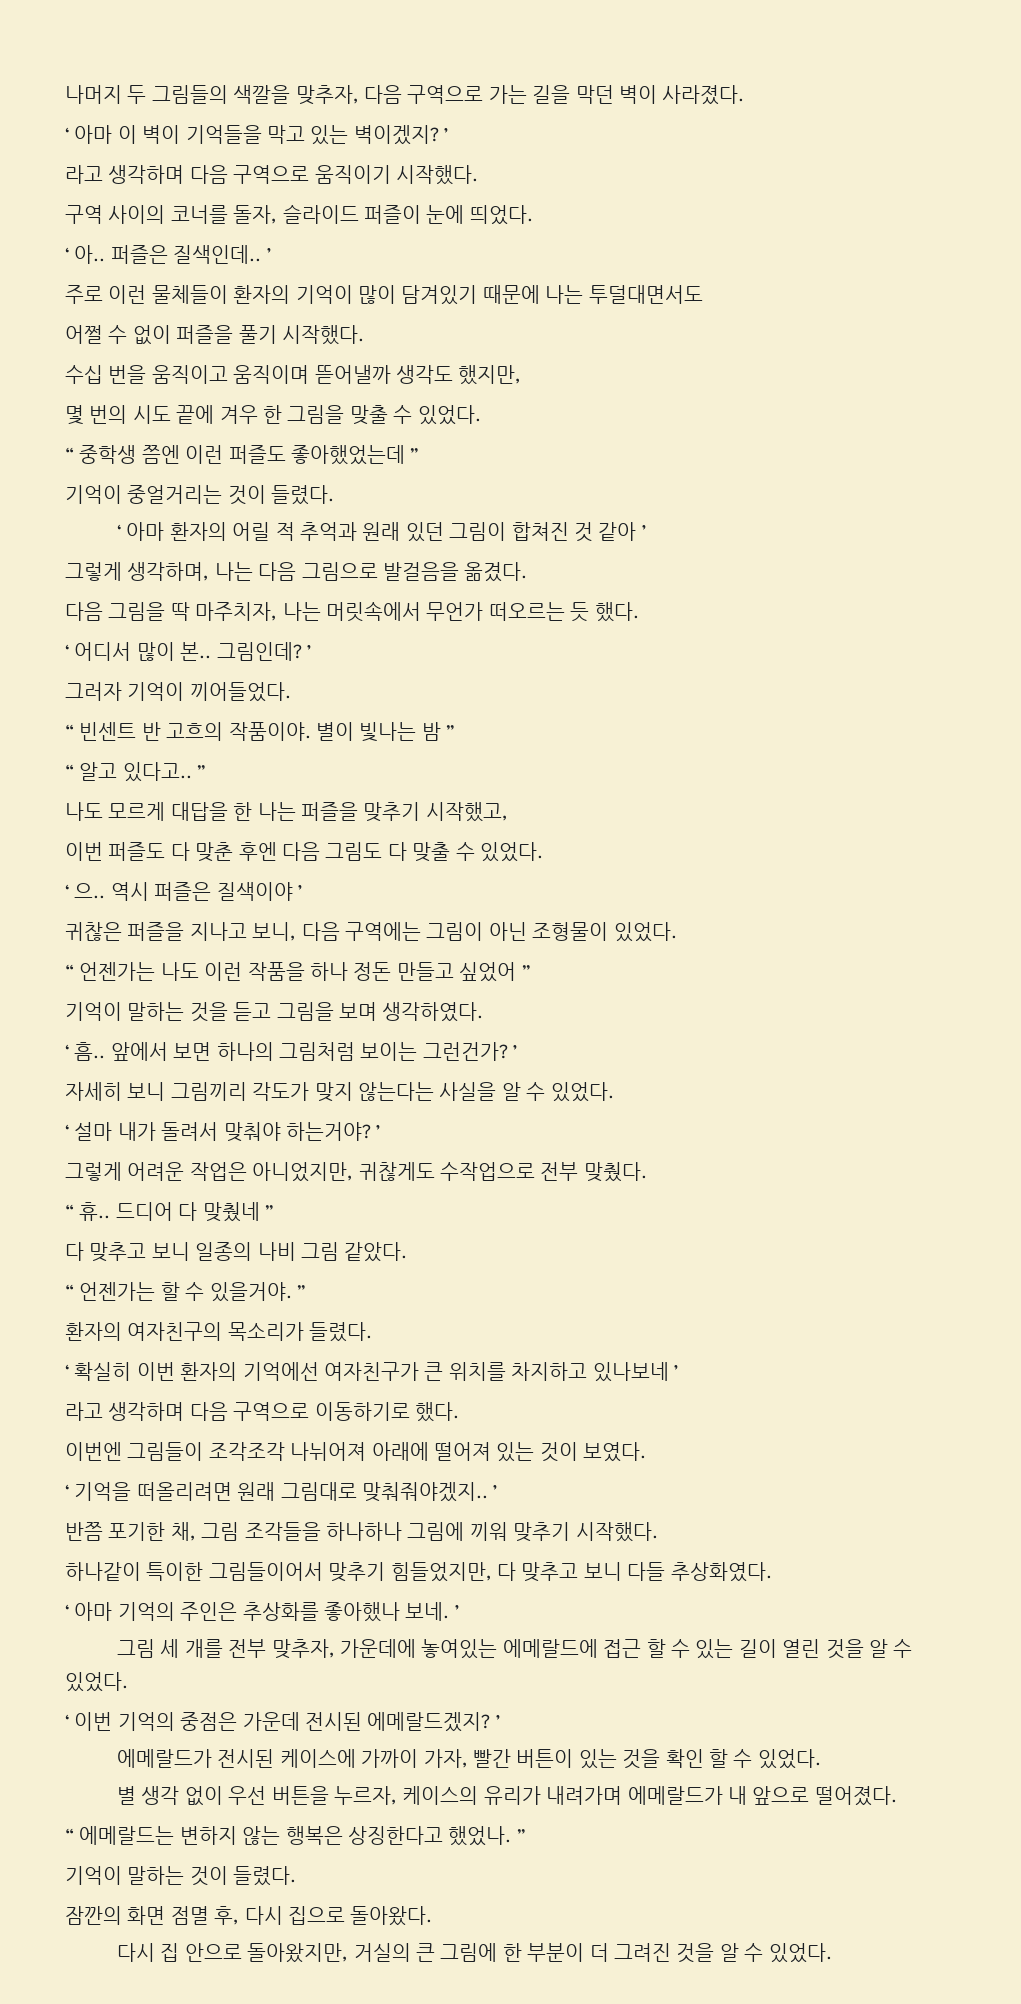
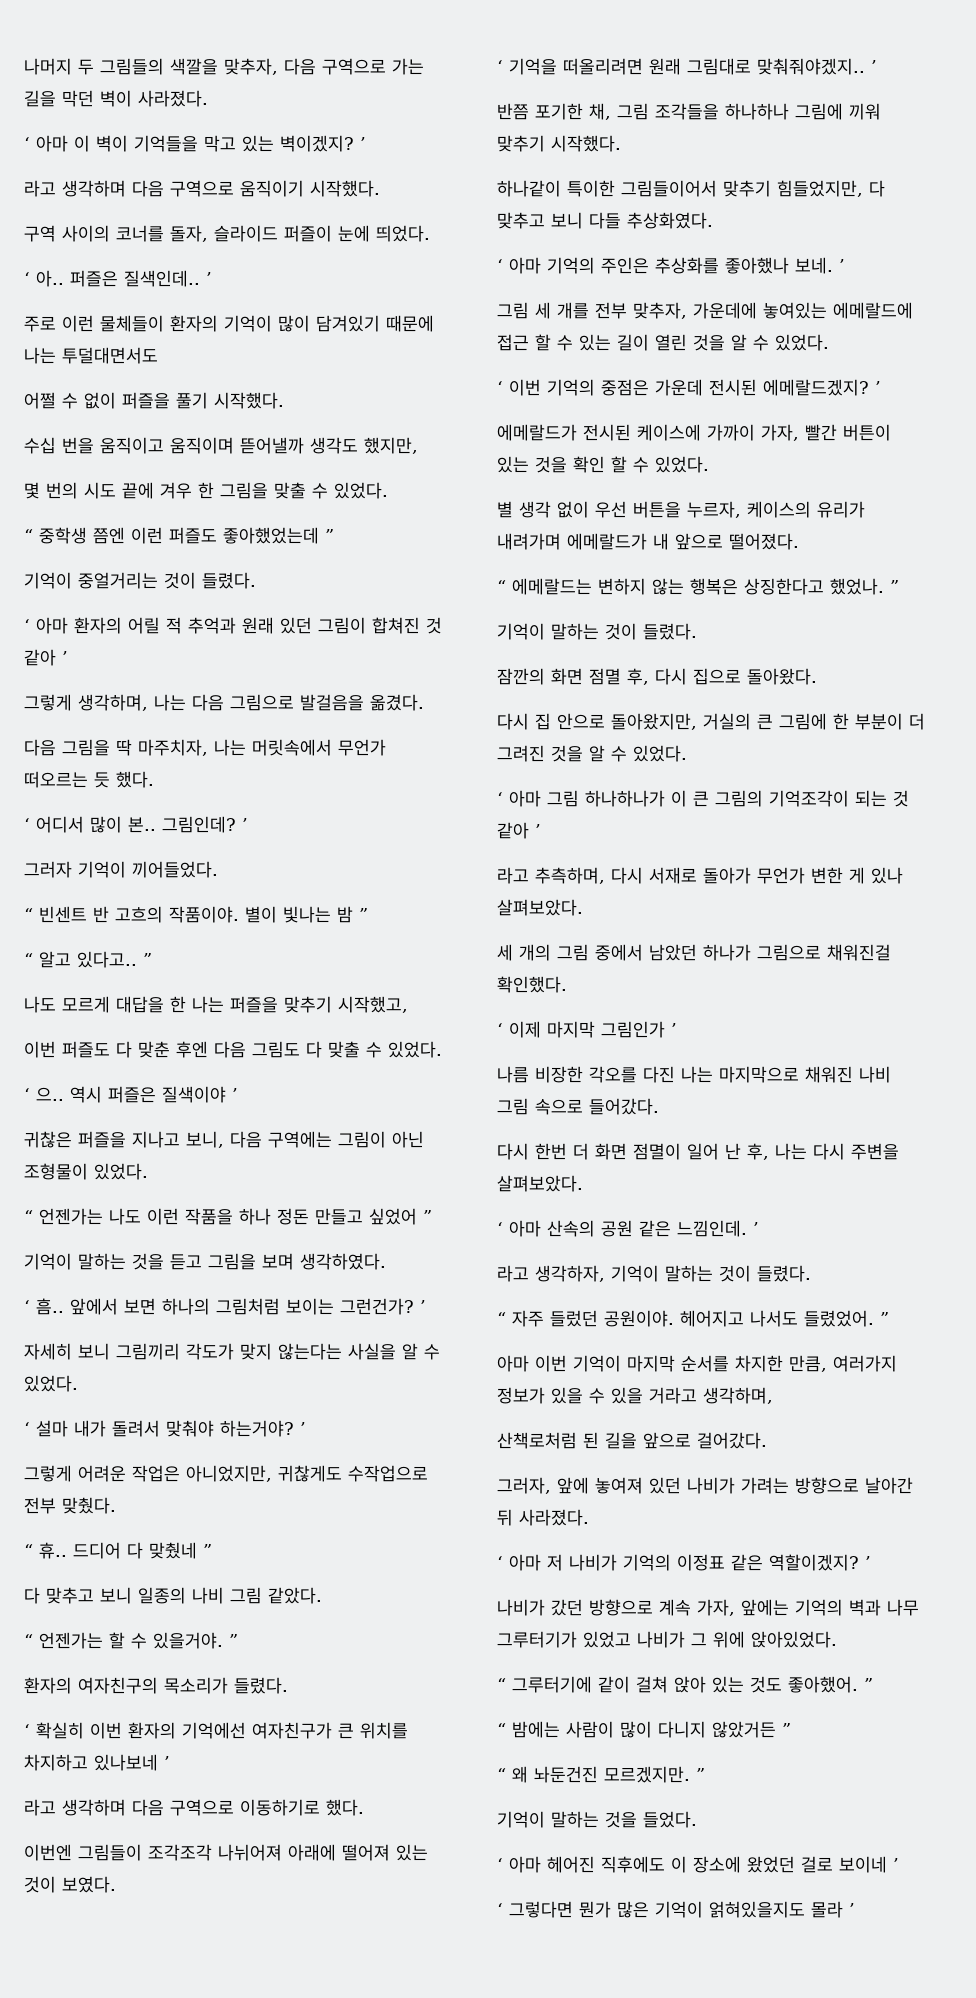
(832, 1953) none -> [497,790,909,807] [497,822,541,839] [497,867,903,884] [497,899,583,916] [497,944,891,961] [497,976,567,993] [497,1021,677,1038] [497,1066,891,1083] [497,1098,659,1115] [497,1143,899,1160] [497,1175,583,1192] [497,1220,759,1237] [497,1265,811,1282] [497,1310,889,1327] [497,1355,897,1372] [497,1387,773,1404] [497,1432,767,1449] [497,1477,913,1494] [497,1509,589,1526] [497,1554,871,1571] [497,1599,919,1616] [497,1631,837,1648] [497,1676,873,1693] [497,1721,791,1738] [497,1766,705,1783] [497,1811,697,1828] [497,1856,899,1873] [497,1901,855,1918] // ‘ 아마 그림 하나하나가 이 큰 그림의 기억조각이 되는 것 같아 ’ // 라고 추측하며, 다시 서재로 돌아가 무언가 변한 게 있나 살펴보았다. // 세 개의 그림 중에서 남았던 하나가 그림으로 채워진걸 확인했다. // ‘ 이제 마지막 그림인가 ’ // 나름 비장한 각오를 다진 나는 마지막으로 채워진 나비 그림 속으로 들어갔다. // 다시 한번 더 화면 점멸이 일어 난 후, 나는 다시 주변을 살펴보았다. // ‘ 아마 산속의 공원 같은 느낌인데. ’ // 라고 생각하자, 기억이 말하는 것이 들렸다. // “ 자주 들렀던 공원이야. 헤어지고 나서도 들렸었어. ” // 아마 이번 기억이 마지막 순서를 차지한 만큼, 여러가지 정보가 있을 수 있을 거라고 생각하며, // 산책로처럼 된 길을 앞으로 걸어갔다. // 그러자, 앞에 놓여져 있던 나비가 가려는 방향으로 날아간 뒤 사라졌다. // ‘ 아마 저 나비가 기억의 이정표 같은 역할이겠지? ’ // 나비가 갔던 방향으로 계속 가자, 앞에는 기억의 벽과 나무 그루터기가 있었고 나비가 그 위에 앉아있었다. // “ 그루터기에 같이 걸쳐 앉아 있는 것도 좋아했어. ” // “ 밤에는 사람이 많이 다니지 않았거든 ” // “ 왜 놔둔건진 모르겠지만. ” // 기억이 말하는 것을 들었다. // ‘ 아마 헤어진 직후에도 이 장소에 왔었던 걸로 보이네 ’ // ‘ 그렇다면 뭔가 많은 기억이 얽혀있을지도 몰라 ’

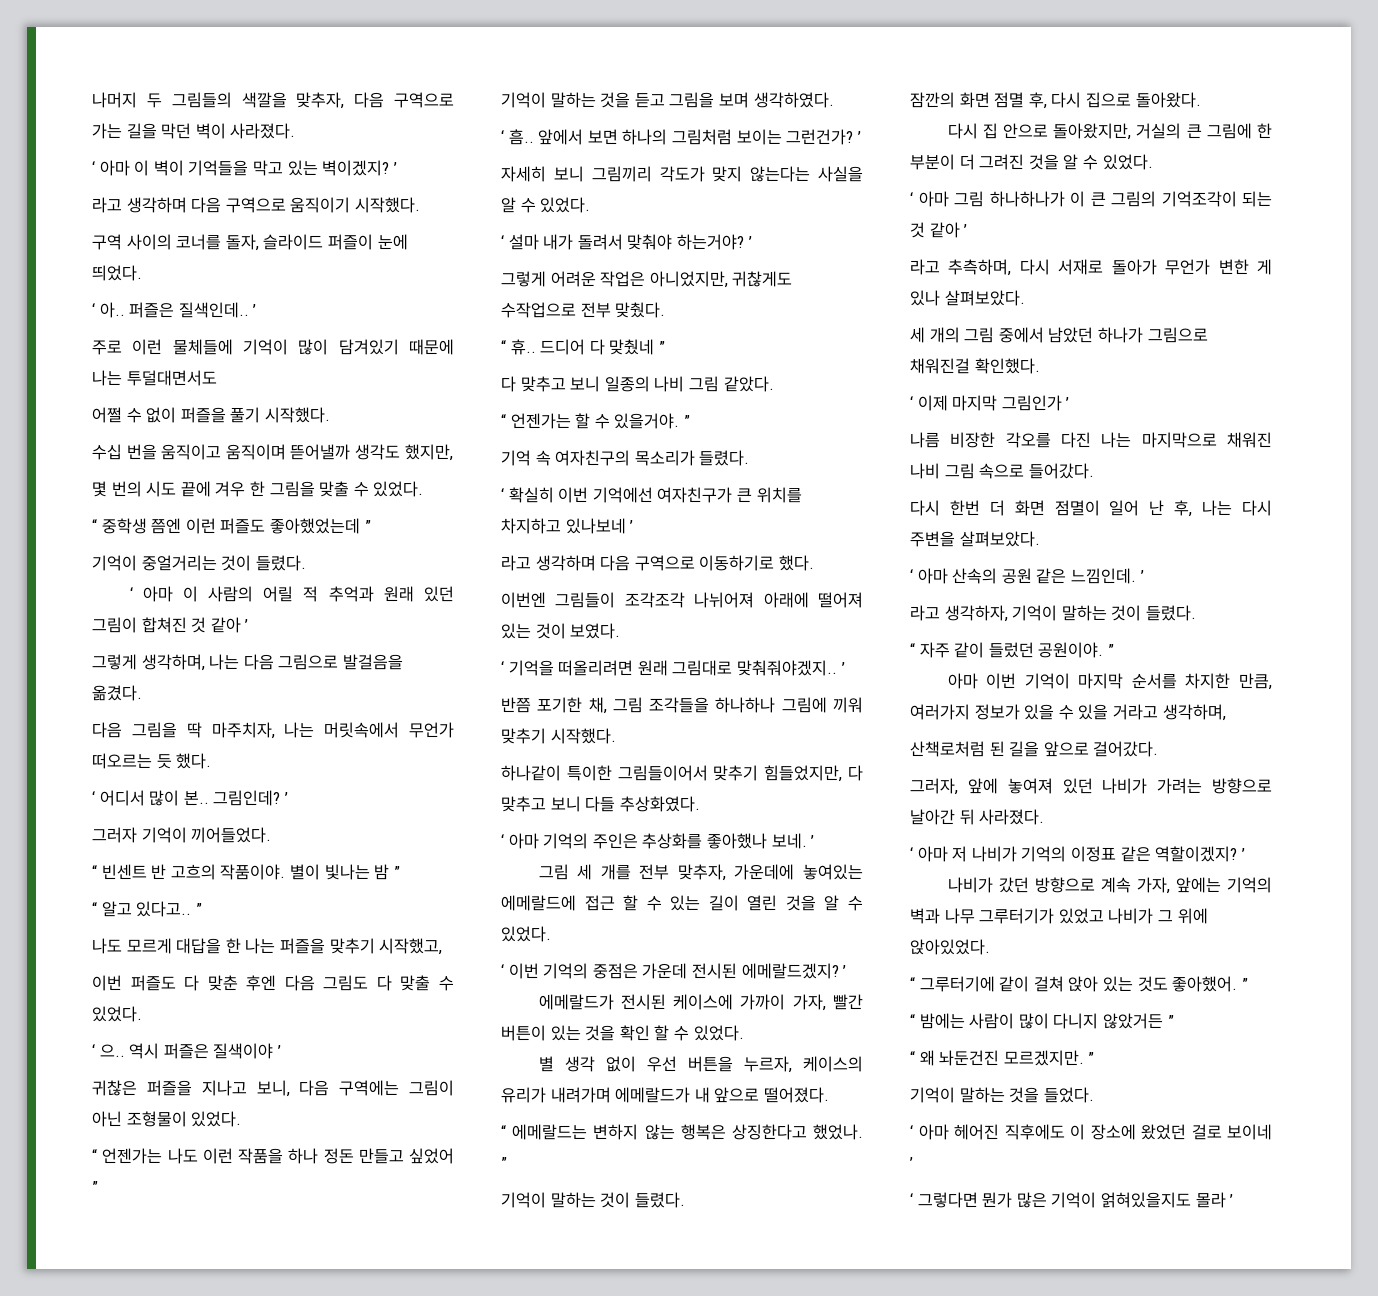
[100,315,218,332] 물체들이 환자의 -> [172,339,233,355] 물체들에
[74,617,122,634] 환자의 -> [182,586,254,602] 이 사람의
[24,1677,72,1694] 환자의 -> [501,450,551,466] 기억 속
[128,1722,176,1739] 환자의 -> (589, 495) none
(544, 1318) none -> [954,642,985,658] 같이
[680,1310,874,1327] 헤어지고 나서도 들렸었어. -> (1104, 650) none

